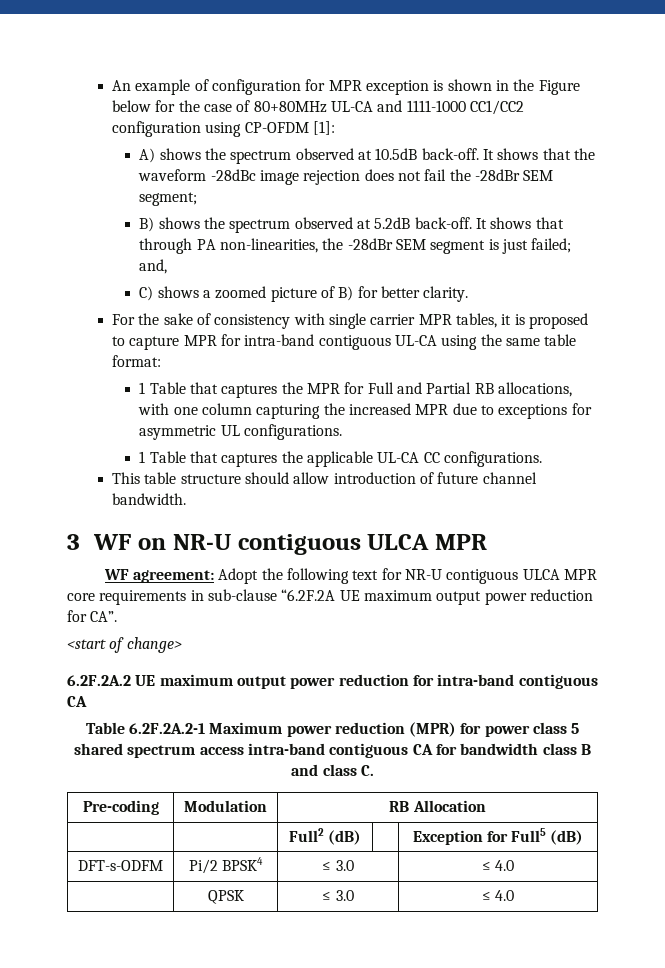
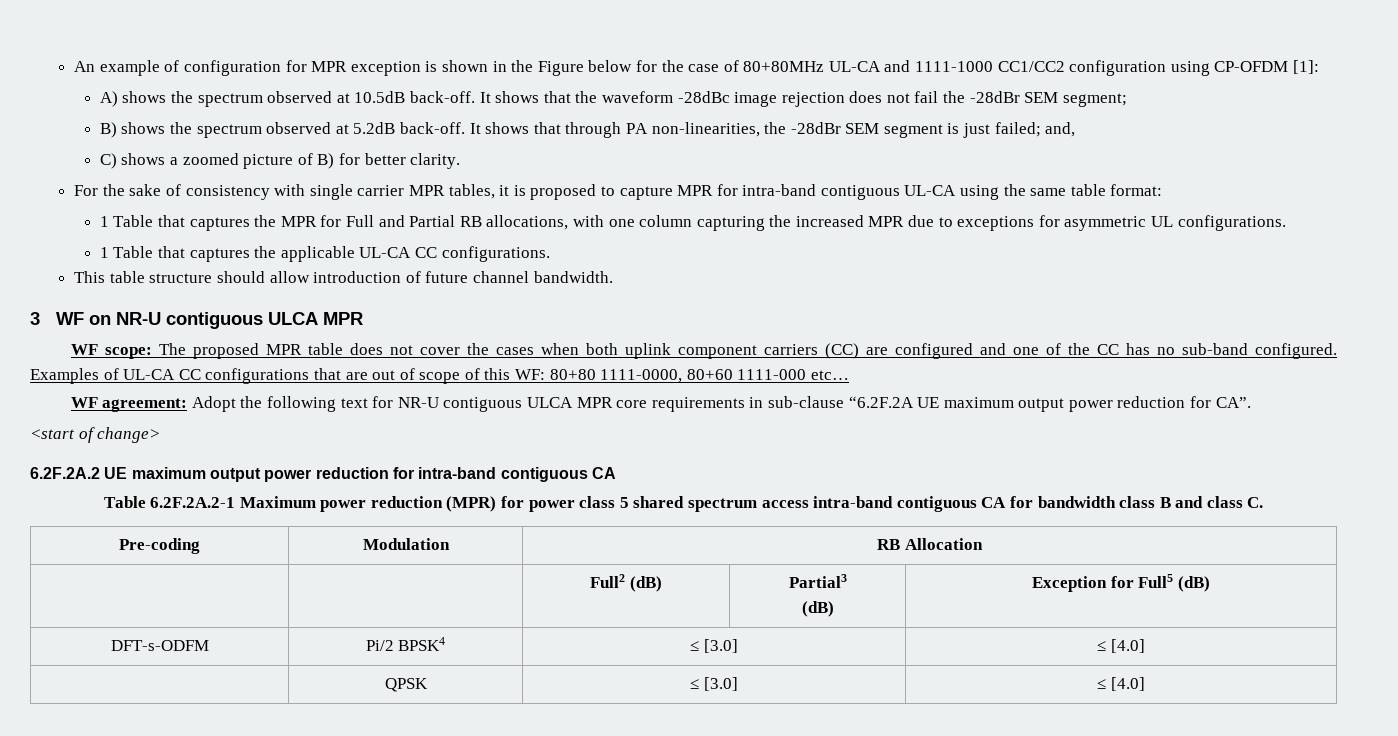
(488, 542) none -> [70,343,1338,359] [30,368,850,384] // WF scope: The proposed MPR table does not cover the cases when both uplink component carriers (CC) are configured and one of the CC has no sub-band configured. Examples of UL-CA CC configurations that are out of scope of this WF: 80+80 1111-0000, 80+60 1111-000 etc…
(362, 837) none -> [788,574,847,588] [801,601,834,617] Partial3 // (dB)
[335,860,354,871] [481,860,515,871] 3.0 | ≤ 4.0 -> [703,639,738,653] [1097,639,1145,653] [3.0] | ≤ [4.0]
[335,890,354,901] [481,890,515,901] 3.0 | ≤ 4.0 -> [703,677,738,691] [1097,677,1145,691] [3.0] | ≤ [4.0]

